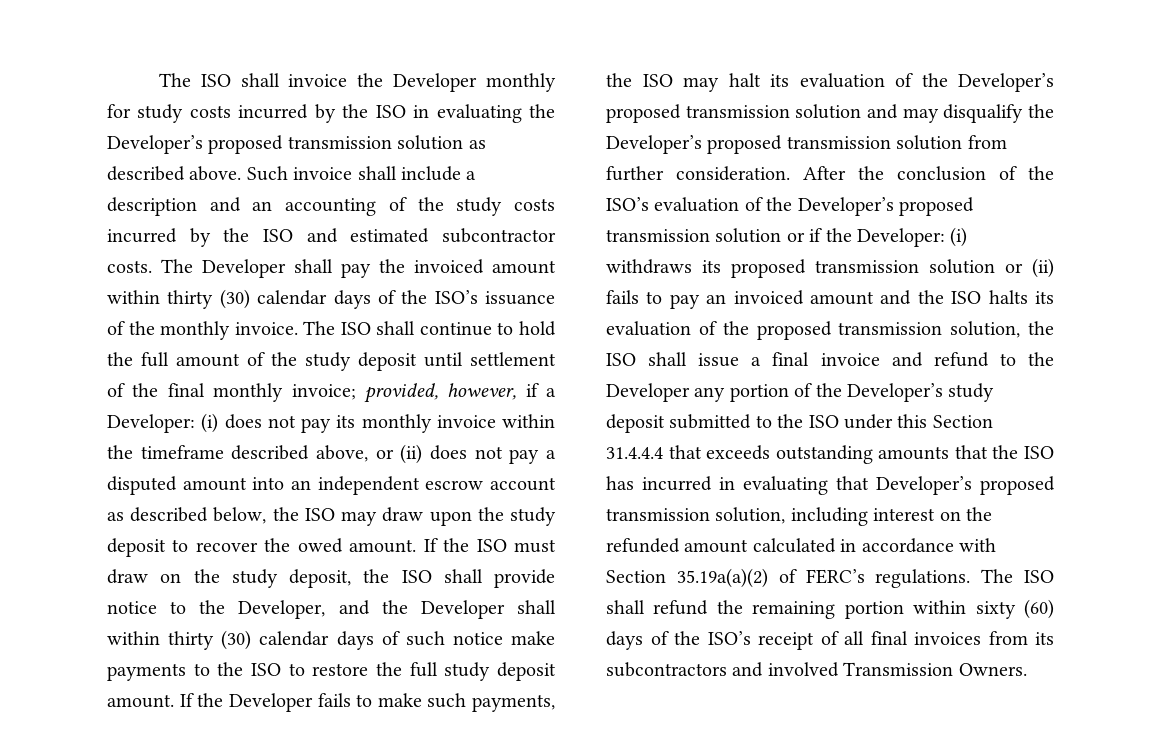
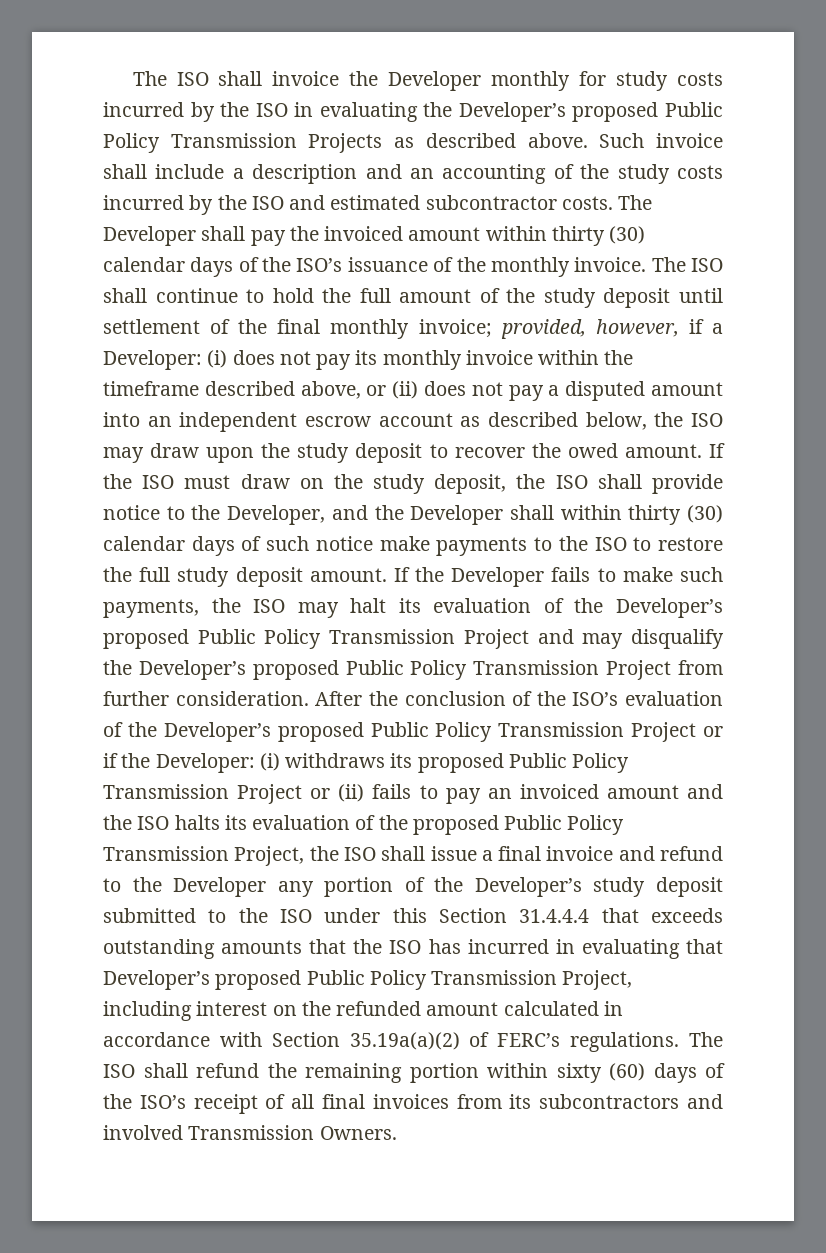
[287,135,464,150] transmission solution -> [664,102,723,117] [103,133,383,153] Public Policy Transmission Projects
[685,104,862,119] transmission solution -> [197,629,529,649] Public Policy Transmission Project
[786,135,963,150] transmission solution -> [345,660,672,680] Public Policy Transmission Project
[606,228,782,243] transmission solution -> [370,722,697,742] Public Policy Transmission Project
[815,259,995,274] transmission solution -> [508,753,630,773] [103,784,303,804] Public Policy Transmission Project
[838,321,1021,338] transmission solution, -> [504,815,625,835] [103,846,305,866] Public Policy Transmission Project,
[606,507,786,524] transmission solution, -> [306,970,633,990] Public Policy Transmission Project,

